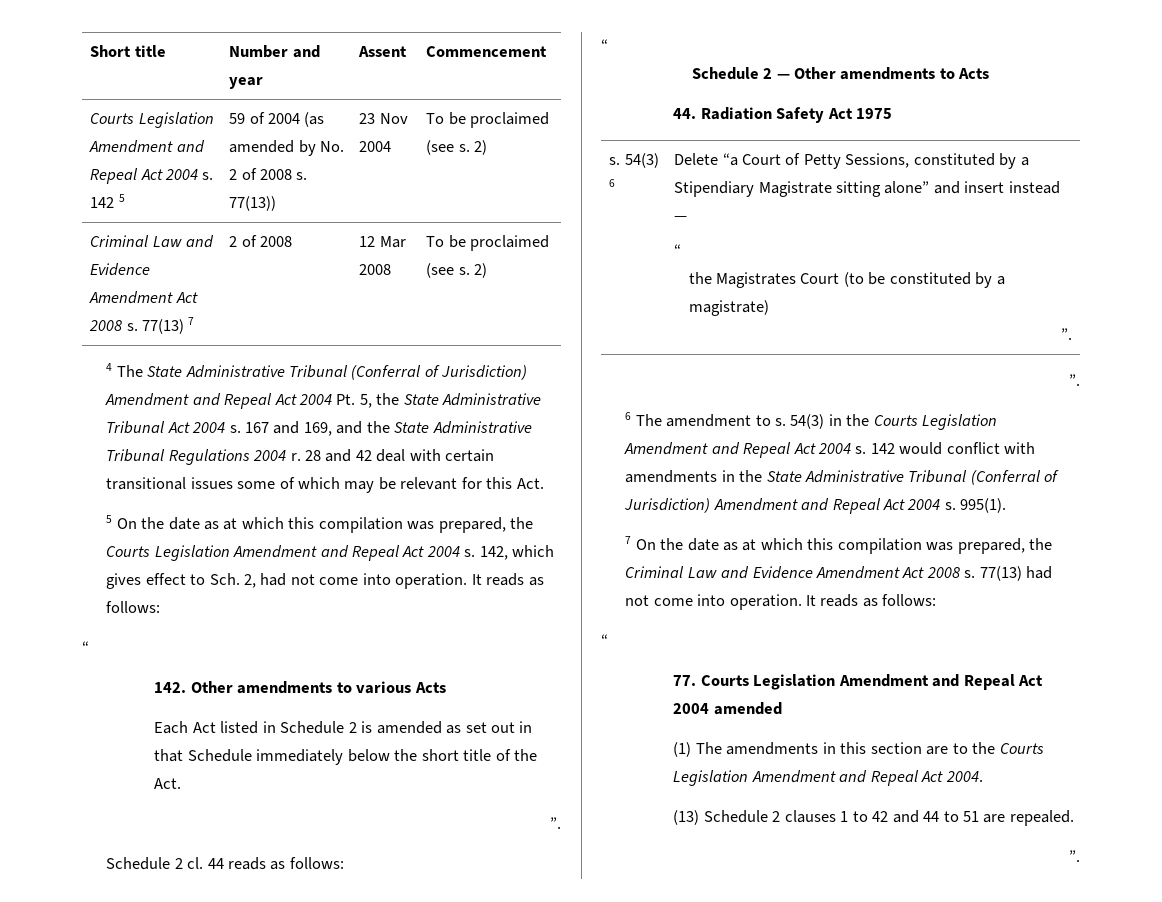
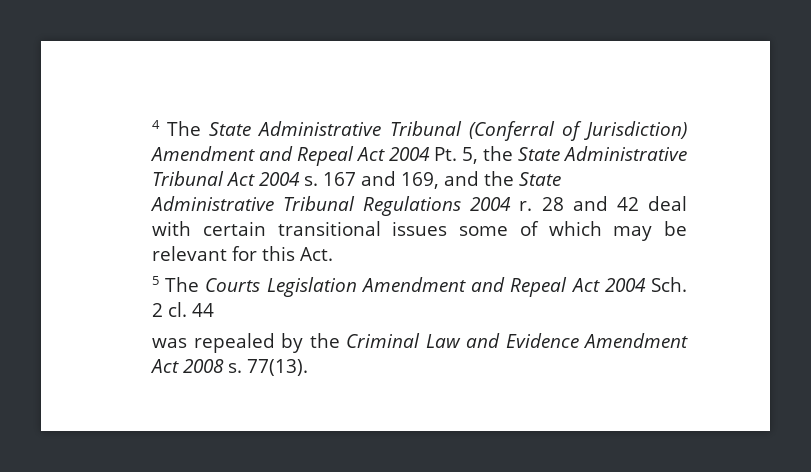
[90,45,166,57] [229,45,320,58] [229,77,264,89] [358,46,408,57] [426,46,548,57] [90,112,214,128] [89,140,205,153] [90,168,214,184] [90,194,125,208] [229,112,325,127] [229,140,344,156] [229,168,308,180] [229,196,277,211] [359,113,408,124] [359,141,392,152] [426,112,549,128] [426,140,487,155] [90,235,214,248] [90,263,151,276] [89,291,198,304] [89,317,195,334] [229,235,292,247] [359,236,406,248] [359,264,392,275] [426,235,549,251] [426,263,487,278] Short title | Number and year | Assent | Commencement // Courts Legislation Amendment and Repeal Act 2004 s. 142 5 | 59 of 2004 (as amended by No. 2 of 2008 s. 77(13)) | 23 Nov 2004 | To be proclaimed (see s. 2) // Criminal Law and Evidence Amendment Act 2008 s. 77(13) 7 | 2 of 2008 | 12 Mar 2008 | To be proclaimed (see s. 2) // -> (151, 124) none
[116,517,534,533] [106,545,555,561] [106,573,544,589] [106,601,161,613] [82,641,89,653] [154,681,446,694] [154,721,533,734] [154,749,538,765] [154,778,182,789] [550,817,561,829] [106,857,344,870] [601,39,608,51] [691,67,990,80] [673,107,893,123] [609,153,659,168] [609,179,616,187] [674,153,1029,169] [674,181,1060,197] [674,216,688,221] [674,244,682,256] [688,272,1005,288] [688,300,769,316] [1060,328,1072,340] [1069,374,1080,386] [625,412,998,430] [624,442,1036,458] [625,470,1060,485] [624,498,1007,514] [625,536,1025,554] On the date as at which this compilation was prepared, the Courts Legislation Amendment and Repeal Act 2004 s. 142, which gives effect to Sch. 2, had not come into operation. It reads as follows: // “ // 142. Other amendments to various Acts // Each Act listed in Schedule 2 is amended as set out in that Schedule immediately below the short title of the Act. // ”. // Schedule 2 cl. 44 reads as follows: // “ // Schedule 2 — Other amendments to Acts // 44. Radiation Safety Act 1975 // s. 54(3) 6 | Delete “a Court of Petty Sessions, constituted by a Stipendiary Magistrate sitting alone” and insert instead — // “ // the Magistrates Court (to be constituted by a magistrate) // ”. // ”. // 6 The amendment to s. 54(3) in the Courts Legislation Amendment and Repeal Act 2004 s. 142 would conflict with amendments in the State Administrative Tribunal (Conferral of Jurisdiction) Amendment and Repeal Act 2004 s. 995(1). // 7 On the date as at which this compilation was prepared, -> [165,277,687,297] [151,302,214,317] [151,333,303,353] The Courts Legislation Amendment and Repeal Act 2004 Sch. 2 cl. 44 // was repealed by
[979,566,1053,581] [625,594,937,610] [601,634,608,646] [673,674,1044,690] [673,702,782,715] [673,742,1044,757] [673,770,983,786] [673,810,1074,826] [1069,850,1080,862] 77(13) had not come into operation. It reads as follows: // “ // 77. Courts Legislation Amendment and Repeal Act 2004 amended // (1) The amendments in this section are to the Courts Legislation Amendment and Repeal Act 2004. // (13) Schedule 2 clauses 1 to 42 and 44 to 51 are repealed. // ”. -> [246,359,308,376] 77(13).

